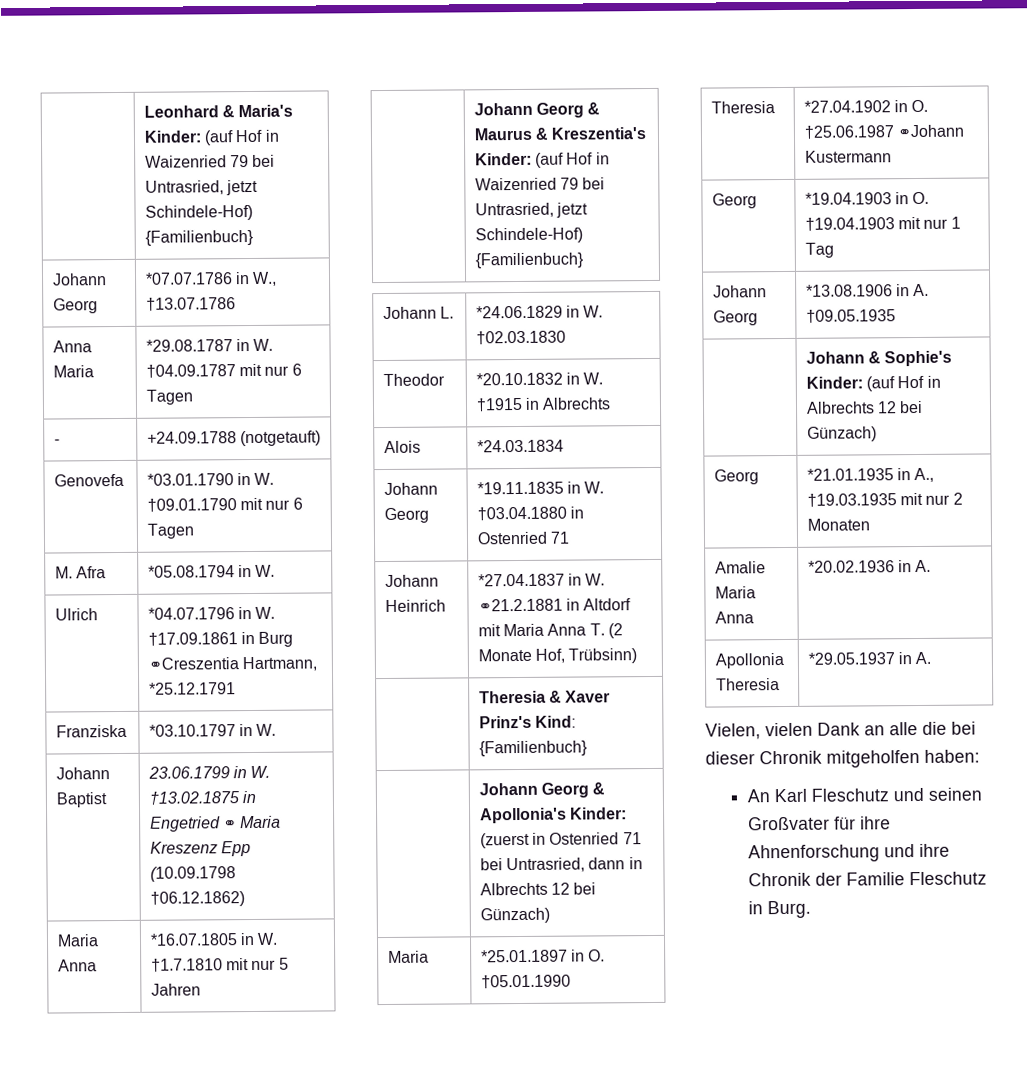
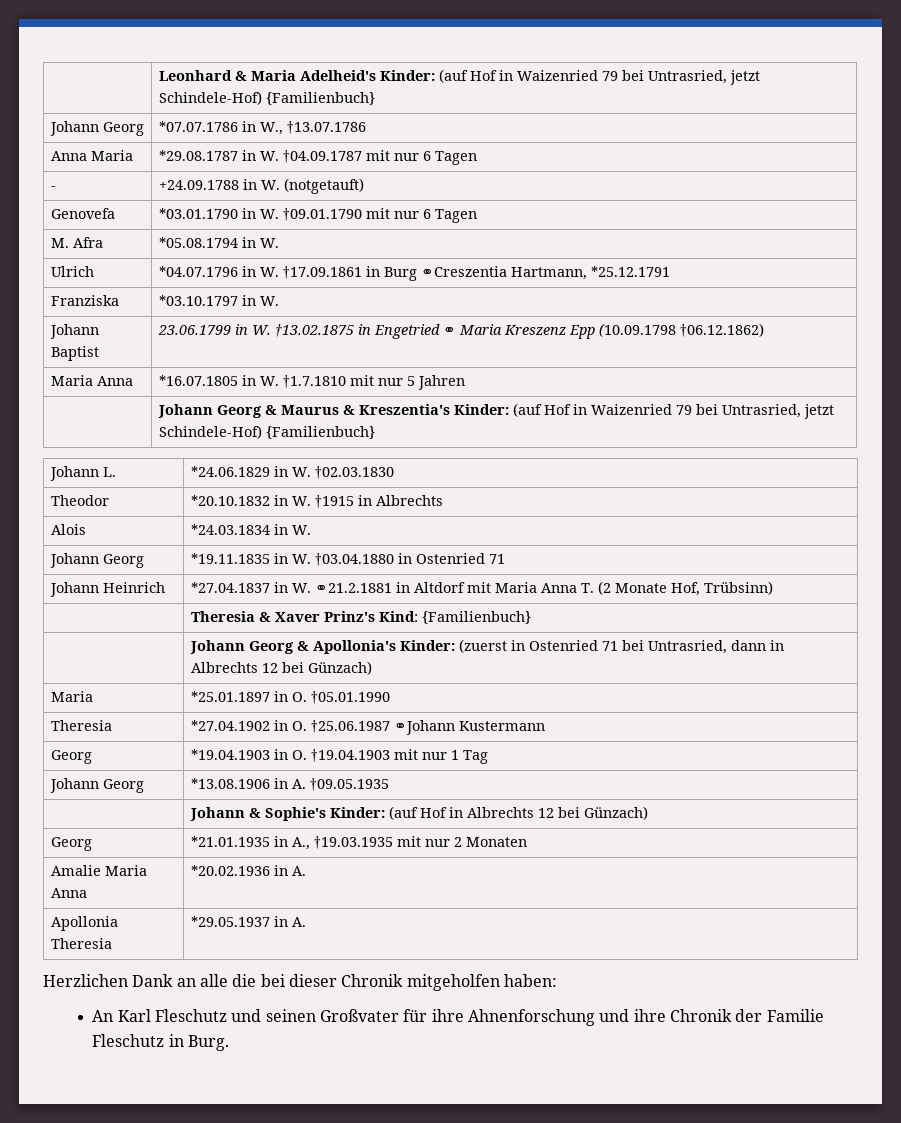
[238,104,294,118] Maria's -> [250,70,376,81] Maria Adelheid's
(237, 437) none -> [242,179,280,190] in W.
(564, 446) none -> [273,524,311,535] in W.
[705,722,813,740] Vielen, vielen -> [43,974,128,987] Herzlichen

